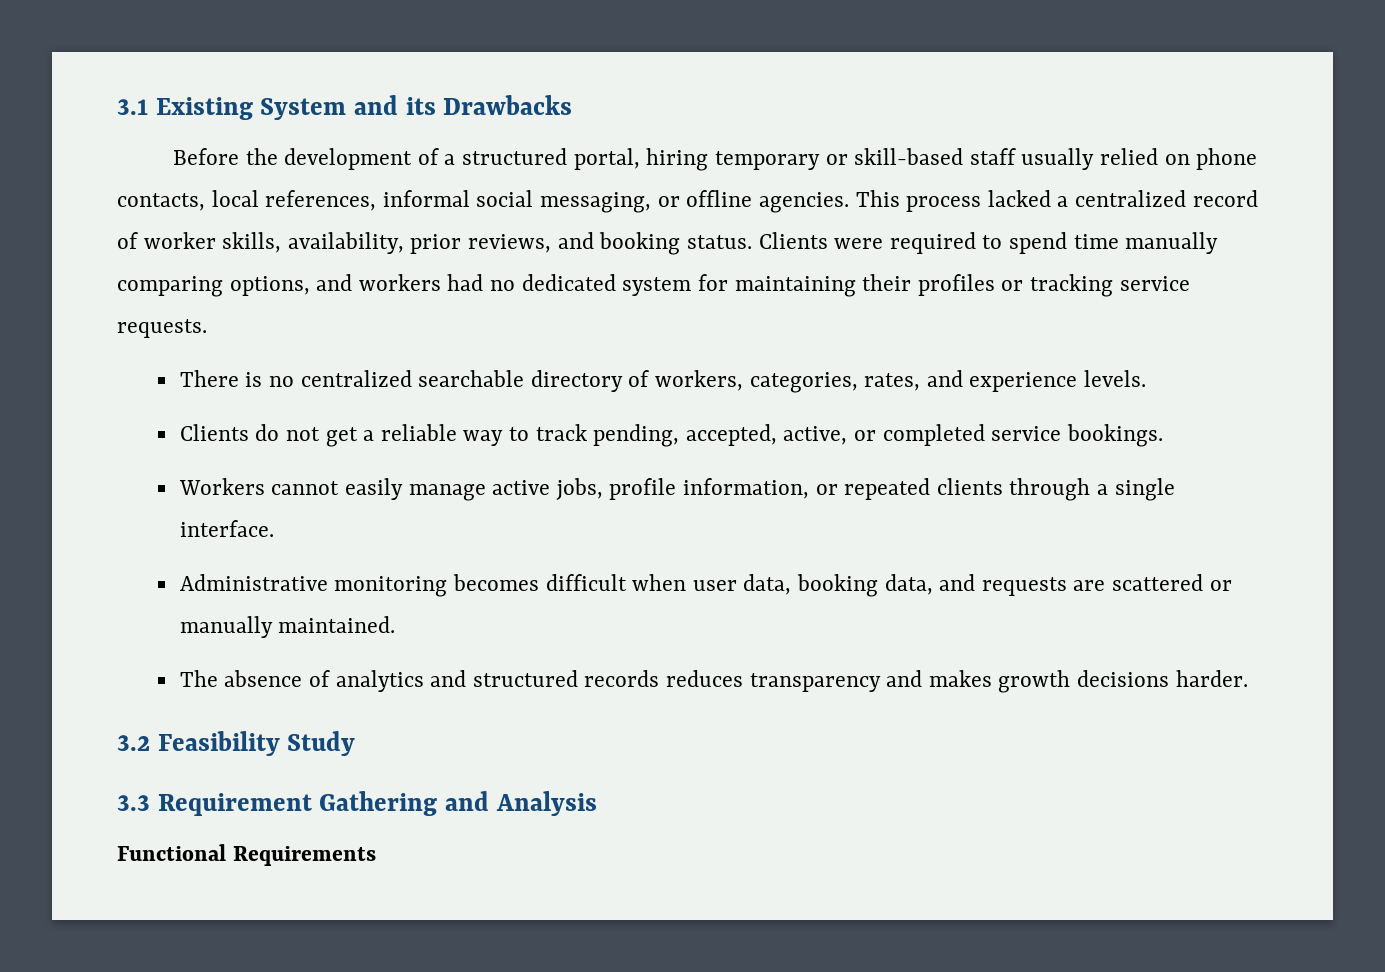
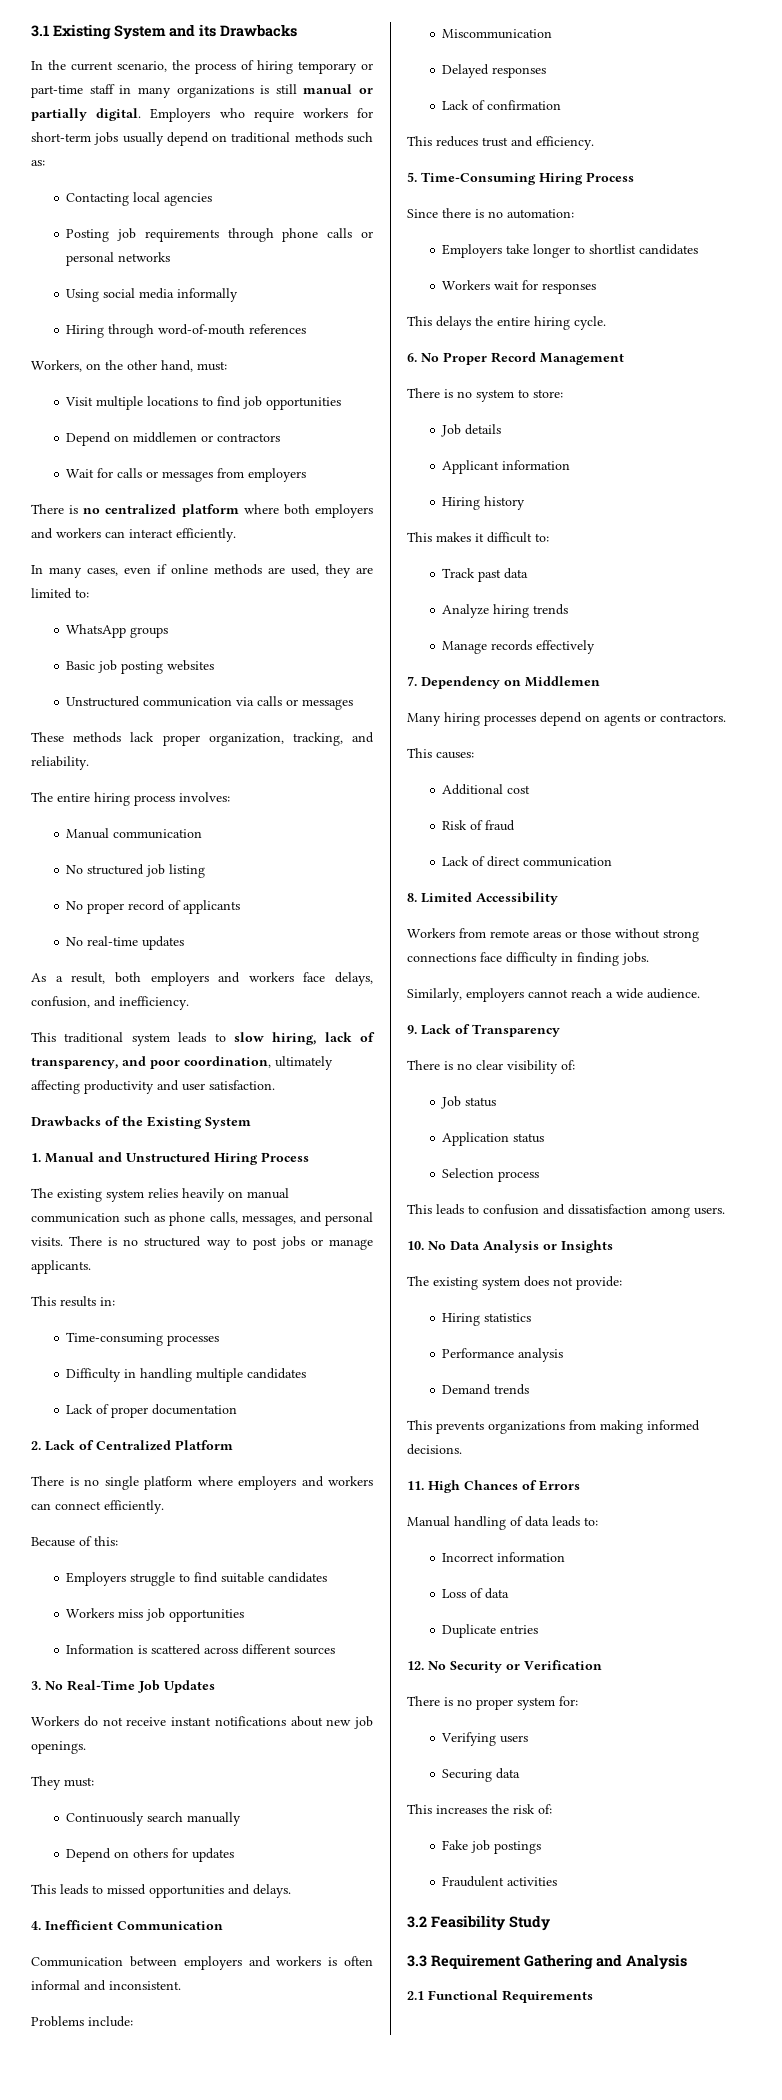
[173,148,1258,171] [117,190,1258,213] [117,232,1219,255] [117,274,1190,297] [117,319,207,338] [179,370,1147,393] [179,424,1163,447] [178,478,1175,501] [179,520,274,537] [179,574,1232,597] [179,616,396,638] [179,670,1248,693] Before the development of a structured portal, hiring temporary or skill-based staff usually relied on phone contacts, local references, informal social messaging, or offline agencies. This process lacked a centralized record of worker skills, availability, prior reviews, and booking status. Clients were required to spend time manually comparing options, and workers had no dedicated system for maintaining their profiles or tracking service requests. // There is no centralized searchable directory of workers, categories, rates, and experience levels. // Clients do not get a reliable way to track pending, accepted, active, or completed service bookings. // Workers cannot easily manage active jobs, profile information, or repeated clients through a single interface. // Administrative monitoring becomes difficult when user data, booking data, and requests are scattered or manually maintained. // The absence of analytics and structured records reduces transparency and makes growth decisions harder. -> [31,60,373,74] [31,84,373,98] [31,108,373,122] [31,132,373,146] [31,160,45,166] [66,192,213,206] [66,228,373,242] [66,252,171,266] [66,288,239,302] [66,324,307,338] [31,360,227,372] [65,396,342,410] [66,432,281,446] [66,468,307,482] [31,504,373,518] [31,528,236,542] [31,564,373,578] [31,588,89,599] [66,624,169,638] [66,660,215,674] [66,696,354,710] [31,732,374,746] [31,756,89,770] [31,792,230,806] [66,828,203,839] [66,864,206,878] [66,900,241,914] [66,936,185,950] [31,972,373,986] [31,996,189,1010] [31,1032,375,1046] [31,1056,333,1070] [31,1080,275,1094] [31,1116,251,1129] [31,1152,309,1165] [31,1188,289,1202] [31,1212,373,1226] [31,1236,373,1250] [31,1260,91,1274] [31,1296,115,1307] [66,1332,220,1346] [66,1368,307,1382] [66,1404,238,1418] [31,1440,233,1451] [31,1476,373,1490] [31,1500,164,1514] [31,1536,118,1547] [66,1572,328,1586] [66,1608,245,1622] [66,1644,336,1655] [31,1680,215,1693] [31,1716,373,1729] [31,1741,86,1754] [31,1776,94,1790] [66,1812,242,1826] [66,1848,235,1862] [31,1884,291,1898] [31,1920,223,1930] [31,1956,373,1970] [31,1980,181,1991] [31,2016,133,2027] [442,29,553,39] [442,64,547,78] [442,100,562,110] [407,136,594,150] [407,172,634,185] [407,208,574,219] [442,244,699,258] [442,280,597,294] [407,316,606,330] [407,352,624,365] [407,388,563,402] [441,424,502,437] [442,460,571,474] [442,496,526,510] [407,532,549,543] [442,568,529,582] [442,604,569,618] [442,640,596,654] [407,676,600,689] [407,712,726,726] [407,748,474,759] [442,784,531,795] [442,820,516,831] [442,856,613,867] [407,892,558,905] [407,928,699,942] [407,952,649,966] [407,988,700,1002] [407,1024,560,1037] [407,1060,575,1074] [441,1096,497,1109] [442,1132,545,1146] [442,1168,540,1182] [407,1204,725,1218] [407,1240,613,1253] [407,1276,622,1290] [442,1313,532,1326] [442,1348,564,1362] [442,1384,530,1395] [407,1420,700,1434] [407,1444,462,1455] [407,1480,580,1493] [407,1516,598,1530] [442,1552,566,1562] [442,1588,510,1599] [442,1624,539,1638] [407,1660,602,1673] [407,1696,578,1710] [441,1732,529,1746] [442,1768,521,1782] [407,1804,552,1814] [442,1840,542,1854] [442,1876,558,1887] In the current scenario, the process of hiring temporary or part-time staff in many organizations is still manual or partially digital. Employers who require workers for short-term jobs usually depend on traditional methods such as: // Contacting local agencies // Posting job requirements through phone calls or personal networks // Using social media informally // Hiring through word-of-mouth references // Workers, on the other hand, must: // Visit multiple locations to find job opportunities // Depend on middlemen or contractors // Wait for calls or messages from employers // There is no centralized platform where both employers and workers can interact efficiently. // In many cases, even if online methods are used, they are limited to: // WhatsApp groups // Basic job posting websites // Unstructured communication via calls or messages // These methods lack proper organization, tracking, and reliability. // The entire hiring process involves: // Manual communication // No structured job listing // No proper record of applicants // No real-time updates // As a result, both employers and workers face delays, confusion, and inefficiency. // This traditional system leads to slow hiring, lack of transparency, and poor coordination, ultimately affecting productivity and user satisfaction. // Drawbacks of the Existing System // 1. Manual and Unstructured Hiring Process // The existing system relies heavily on manual communication such as phone calls, messages, and personal visits. There is no structured way to post jobs or manage applicants. // This results in: // Time-consuming processes // Difficulty in handling multiple candidates // Lack of proper documentation // 2. Lack of Centralized Platform // There is no single platform where employers and workers can connect efficiently. // Because of this: // Employers struggle to find suitable candidates // Workers miss job opportunities // Information is scattered across different sources // 3. No Real-Time Job Updates // Workers do not receive instant notifications about new job openings. // They must: // Continuously search manually // Depend on others for updates // This leads to missed opportunities and delays. // 4. Inefficient Communication // Communication between employers and workers is often informal and inconsistent. // Problems include: // Miscommunication // Delayed responses // Lack of confirmation // This reduces trust and efficiency. // 5. Time-Consuming Hiring Process // Since there is no automation: // Employers take longer to shortlist candidates // Workers wait for responses // This delays the entire hiring cycle. // 6. No Proper Record Management // There is no system to store: // Job details // Applicant information // Hiring history // This makes it difficult to: // Track past data // Analyze hiring trends // Manage records effectively // 7. Dependency on Middlemen // Many hiring processes depend on agents or contractors. // This causes: // Additional cost // Risk of fraud // Lack of direct communication // 8. Limited Accessibility // Workers from remote areas or those without strong connections face difficulty in finding jobs. // Similarly, employers cannot reach a wide audience. // 9. Lack of Transparency // There is no clear visibility of: // Job status // Application status // Selection process // This leads to confusion and dissatisfaction among users. // 10. No Data Analysis or Insights // The existing system does not provide: // Hiring statistics // Performance analysis // Demand trends // This prevents organizations from making informed decisions. // 11. High Chances of Errors // Manual handling of data leads to: // Incorrect information // Loss of data // Duplicate entries // 12. No Security or Verification // There is no proper system for: // Verifying users // Securing data // This increases the risk of: // Fake job postings // Fraudulent activities
(597, 803) none -> [407,1991,424,2000] 2.1

